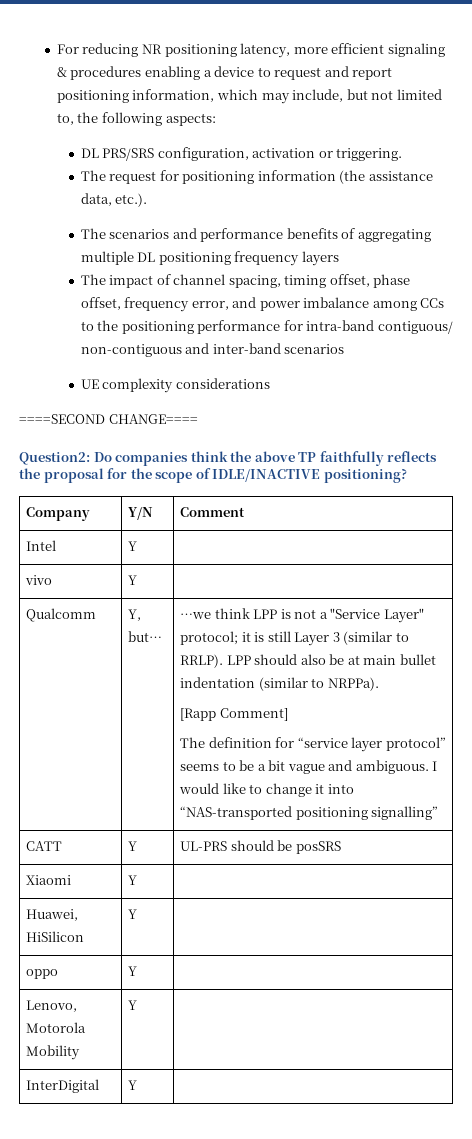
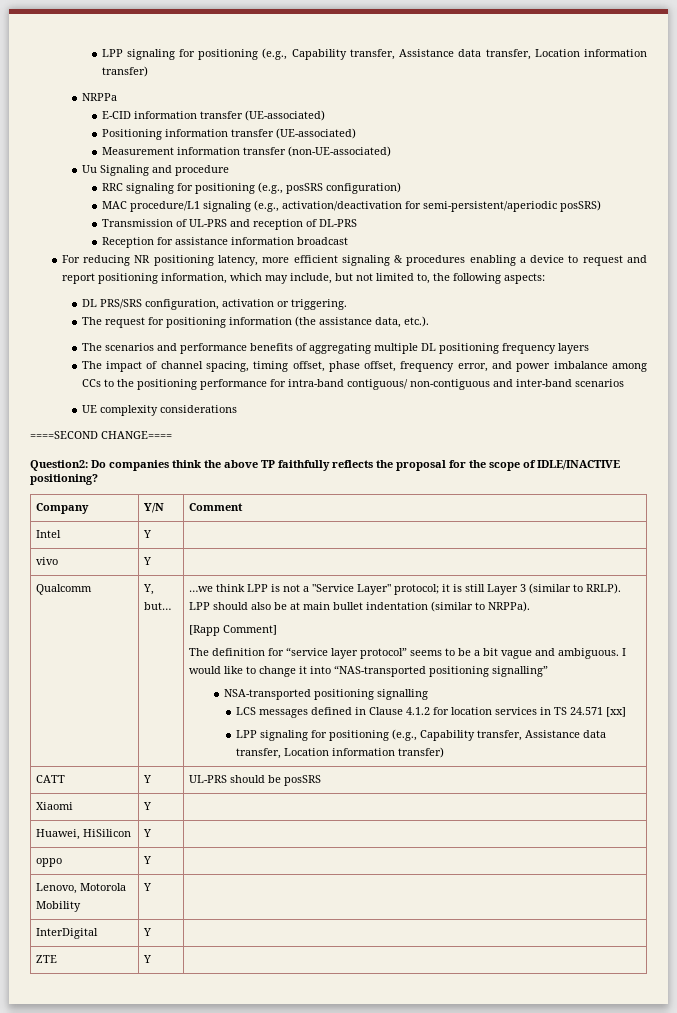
(56, 49) none -> [101,48,648,60] [101,66,148,77] [81,93,117,101] [101,110,325,121] [101,128,356,140] [101,146,391,157] [81,165,229,176] [101,182,401,194] [101,200,601,212] [101,219,357,230] [101,237,348,248] LPP signaling for positioning (e.g., Capability transfer, Assistance data transfer, Location information transfer) // NRPPa // E-CID information transfer (UE-associated) // Positioning information transfer (UE-associated) // Measurement information transfer (non-UE-associated) // Uu Signaling and procedure // RRC signaling for positioning (e.g., posSRS configuration) // MAC procedure/L1 signaling (e.g., activation/deactivation for semi-persistent/aperiodic posSRS) // Transmission of UL-PRS and reception of DL-PRS // Reception for assistance information broadcast //
(439, 813) none -> [224,689,429,700] [236,707,627,718] [236,729,607,741] [236,747,445,759] // NSA-transported positioning signalling // LCS messages defined in Clause 4.1.2 for location services in TS 24.571 [xx] // LPP signaling for positioning (e.g., Capability transfer, Assistance data transfer, Location information transfer)
(138, 1085) none -> [35,955,57,963] [142,955,151,963] // ZTE | Y |

